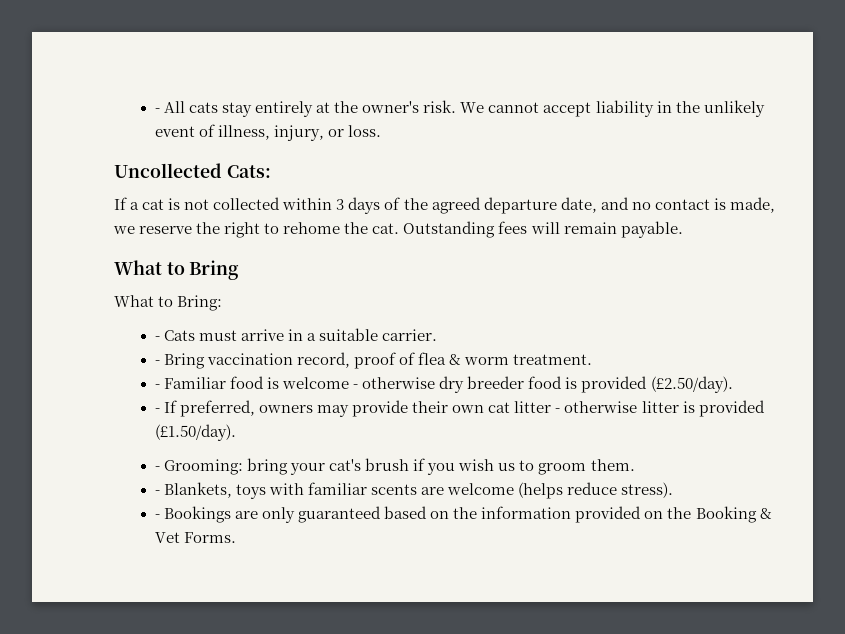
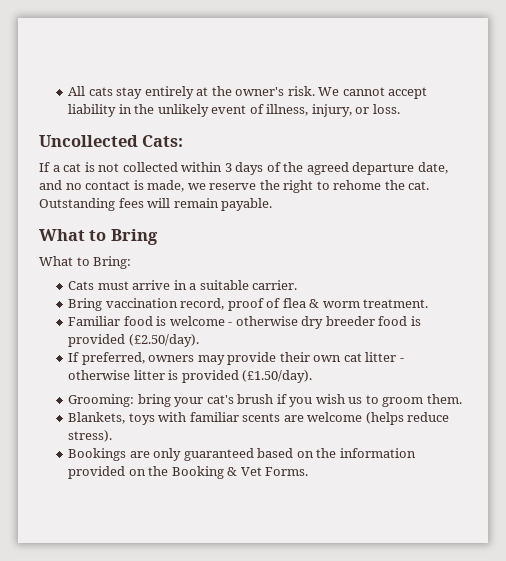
[154,108,160,113] - -> (68, 91) none
[154,336,160,341] - -> (132, 262) none
[154,360,160,365] - -> (298, 285) none
[154,384,160,389] - -> (429, 303) none
[154,408,160,413] - -> (199, 340) none
[154,466,160,471] - -> (313, 376) none
[154,490,160,495] - -> (462, 399) none
[154,514,160,519] - -> (113, 436) none

